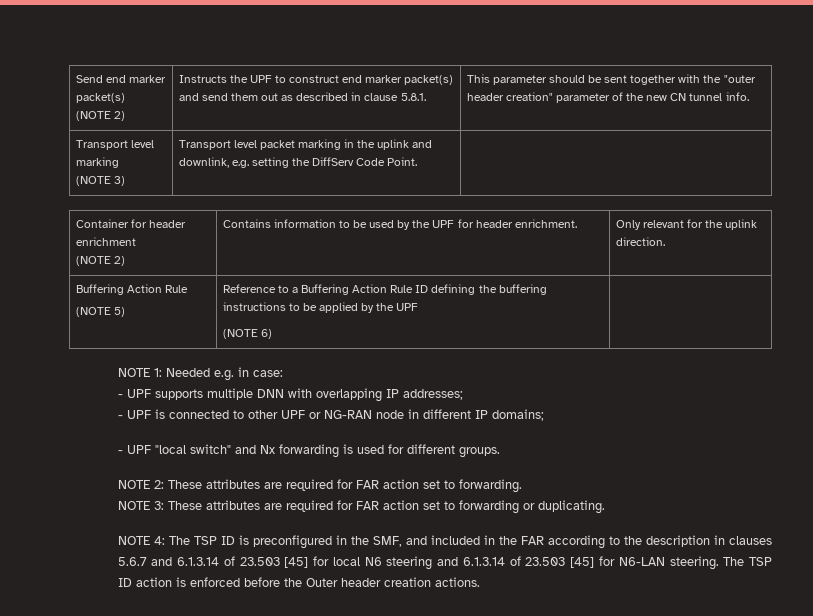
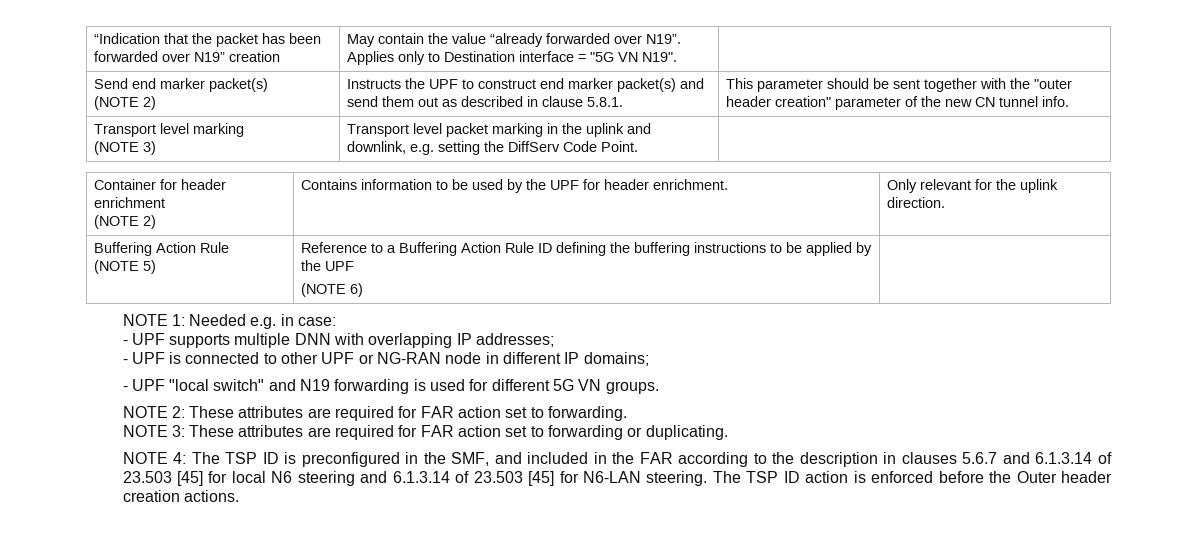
(75, 79) none -> [93,33,321,47] [93,51,280,62] [346,33,681,47] [346,51,677,65] “Indication that the packet has been forwarded over N19” creation | May contain the value “already forwarded over N19”. Applies only to Destination interface = "5G VN N19". | //
[259,445,275,454] Nx -> [300,379,331,391] N19
(455, 449) none -> [553,379,602,391] 5G VN

